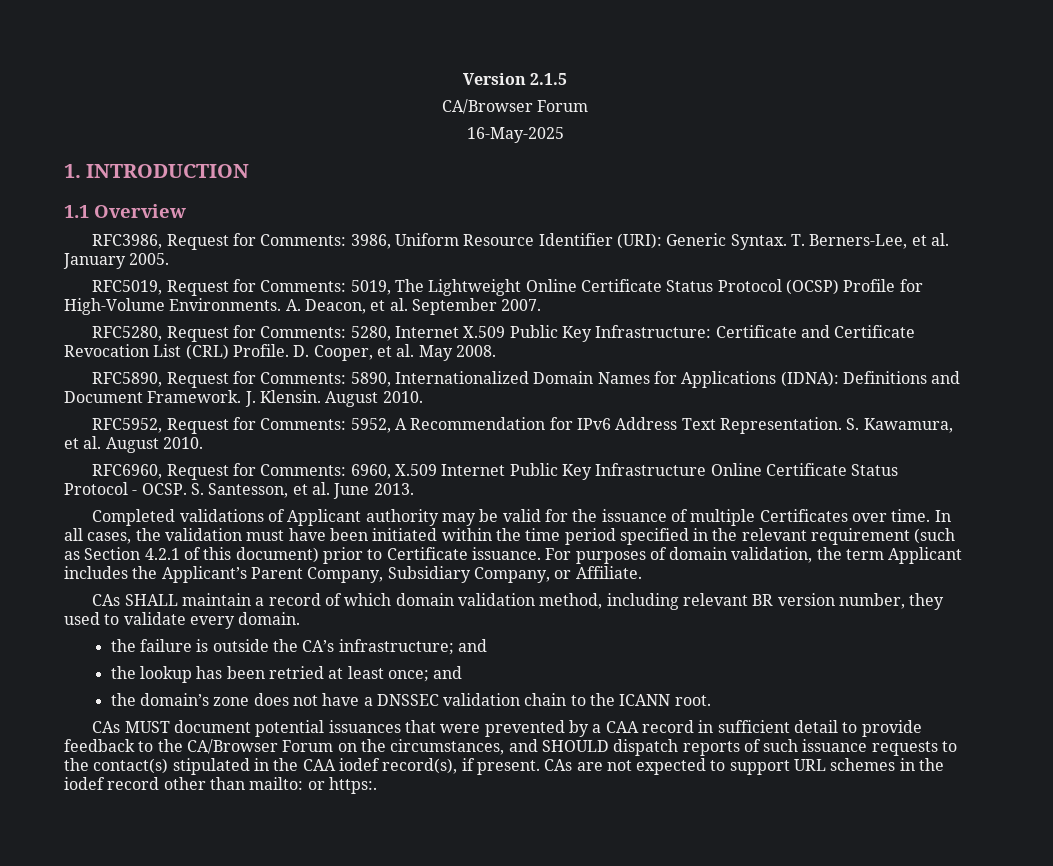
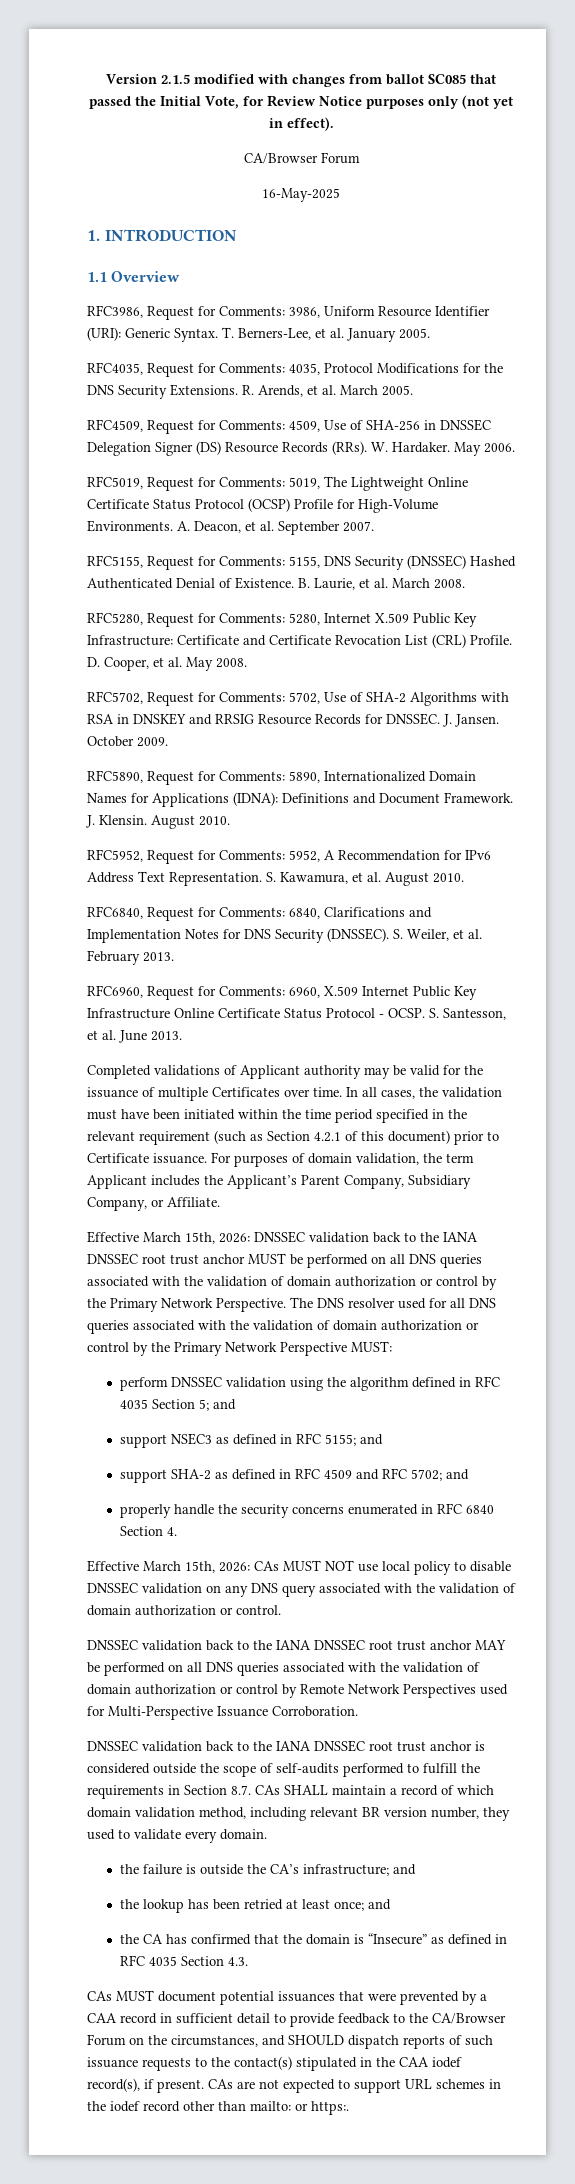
(568, 79) none -> [194,74,496,87] [89,95,513,109] [268,117,334,131] modified with changes from ballot SC085 that passed the Initial Vote, for Review Notice purposes only (not yet in effect).
(170, 259) none -> [87,362,503,377] [87,384,413,399] [87,419,491,434] [87,441,515,456] // RFC4035, Request for Comments: 4035, Protocol Modifications for the DNS Security Extensions. R. Arends, et al. March 2005. // RFC4509, Request for Comments: 4509, Use of SHA-256 in DNSSEC Delegation Signer (DS) Resource Records (RRs). W. Hardaker. May 2006.
(542, 305) none -> [87,555,516,570] [87,577,465,590] // RFC5155, Request for Comments: 5155, DNS Security (DNSSEC) Hashed Authenticated Denial of Existence. B. Laurie, et al. March 2008.
(496, 351) none -> [87,691,509,706] [87,713,499,727] [87,736,168,747] // RFC5702, Request for Comments: 5702, Use of SHA-2 Algorithms with RSA in DNSKEY and RRSIG Resource Records for DNSSEC. J. Jansen. October 2009.
(203, 443) none -> [87,906,432,921] [87,928,482,943] [87,950,174,965] // RFC6840, Request for Comments: 6840, Clarifications and Implementation Notes for DNS Security (DNSSEC). S. Weiler, et al. February 2013.
(642, 572) none -> [87,1231,478,1244] [87,1253,482,1268] [87,1276,497,1290] [87,1297,496,1312] [87,1320,479,1334] [87,1341,392,1356] [120,1376,501,1391] [120,1399,237,1411] [120,1433,384,1448] [120,1468,470,1483] [120,1503,495,1518] [120,1526,178,1536] [87,1560,511,1575] [87,1582,516,1597] [87,1605,281,1616] [87,1639,506,1651] [87,1662,480,1676] [87,1684,508,1698] [87,1706,358,1720] [87,1740,485,1752] [87,1763,480,1777] [87,1785,251,1799] Effective March 15th, 2026: DNSSEC validation back to the IANA DNSSEC root trust anchor MUST be performed on all DNS queries associated with the validation of domain authorization or control by the Primary Network Perspective. The DNS resolver used for all DNS queries associated with the validation of domain authorization or control by the Primary Network Perspective MUST: // perform DNSSEC validation using the algorithm defined in RFC 4035 Section 5; and // support NSEC3 as defined in RFC 5155; and // support SHA-2 as defined in RFC 4509 and RFC 5702; and // properly handle the security concerns enumerated in RFC 6840 Section 4. // Effective March 15th, 2026: CAs MUST NOT use local policy to disable DNSSEC validation on any DNS query associated with the validation of domain authorization or control. // DNSSEC validation back to the IANA DNSSEC root trust anchor MAY be performed on all DNS queries associated with the validation of domain authorization or control by Remote Network Perspectives used for Multi-Perspective Issuance Corroboration. // DNSSEC validation back to the IANA DNSSEC root trust anchor is considered outside the scope of self-audits performed to fulfill the requirements in Section 8.7.
[139,693,711,706] domain’s zone does not have a DNSSEC validation chain to the ICANN root. -> [143,1933,508,1945] [120,1955,249,1966] CA has confirmed that the domain is “Insecure” as defined in RFC 4035 Section 4.3.

